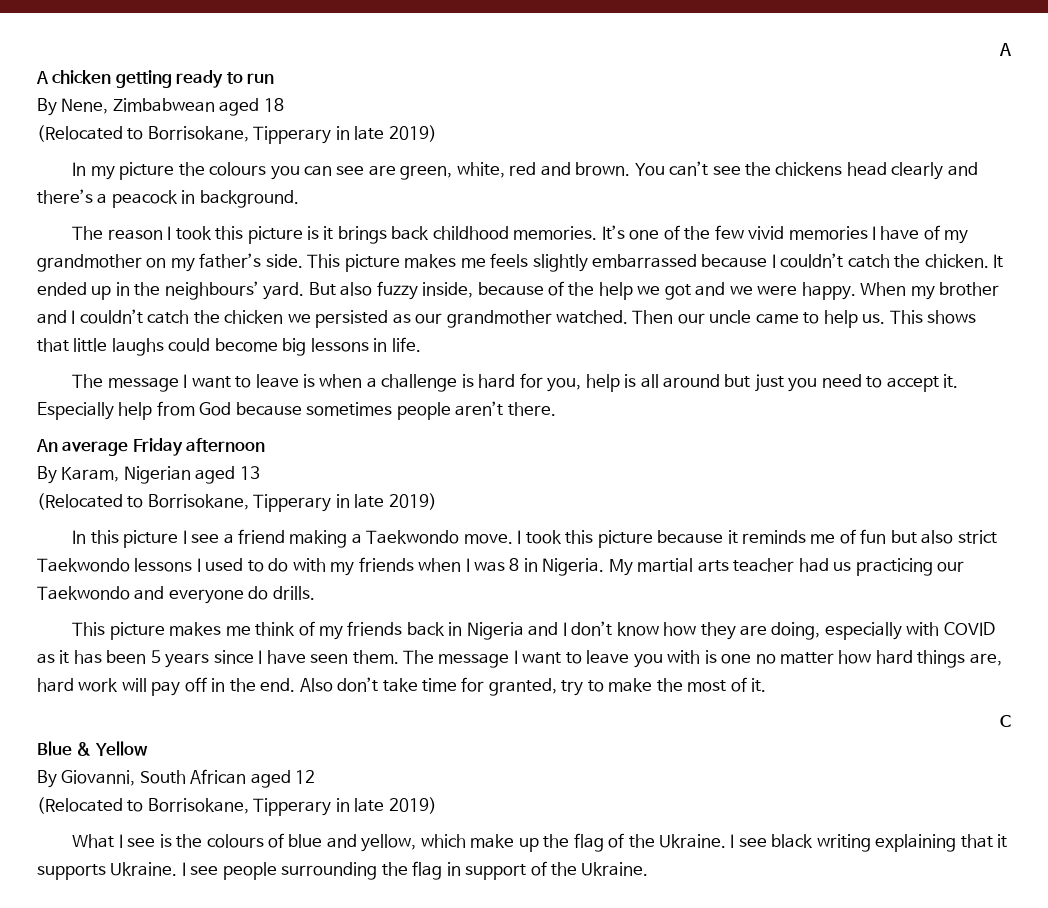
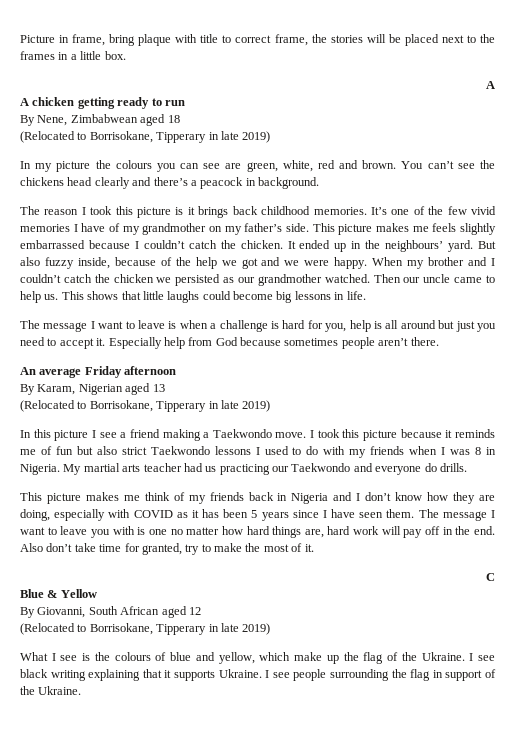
(999, 49) none -> [20,34,496,46] [20,51,126,60] Picture in frame, bring plaque with title to correct frame, the stories will be placed next to the frames in a little box. //

